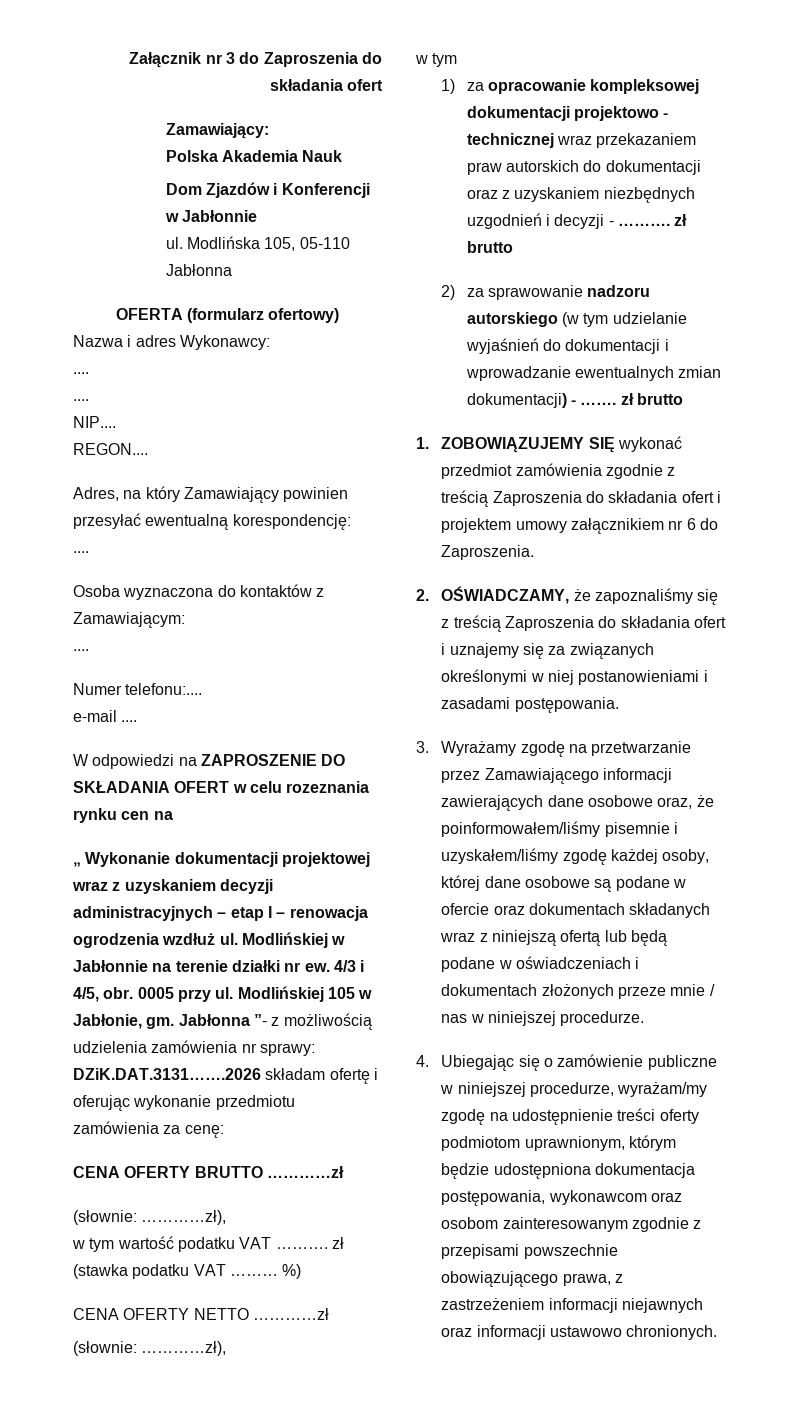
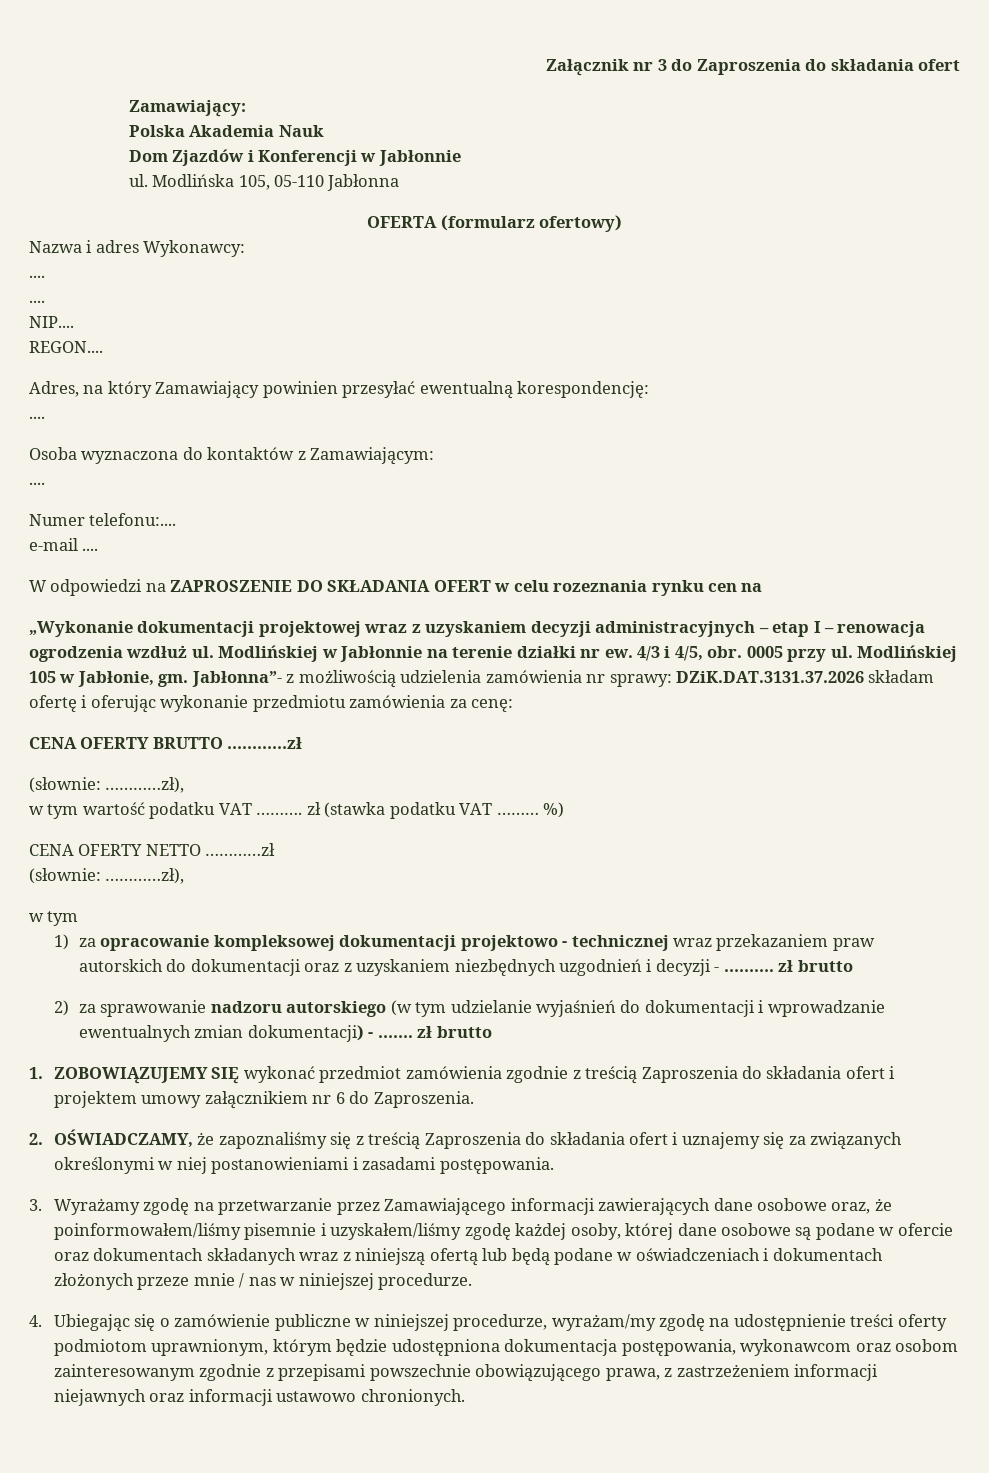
[73,852,171,867] „ Wykonanie -> [29,621,133,637] „Wykonanie
[178,1014,267,1026] Jabłonna ”- -> [191,671,282,687] Jabłonna”-
[73,1068,261,1080] DZiK.DAT.3131…….2026 -> [676,671,865,683] DZiK.DAT.3131.37.2026

